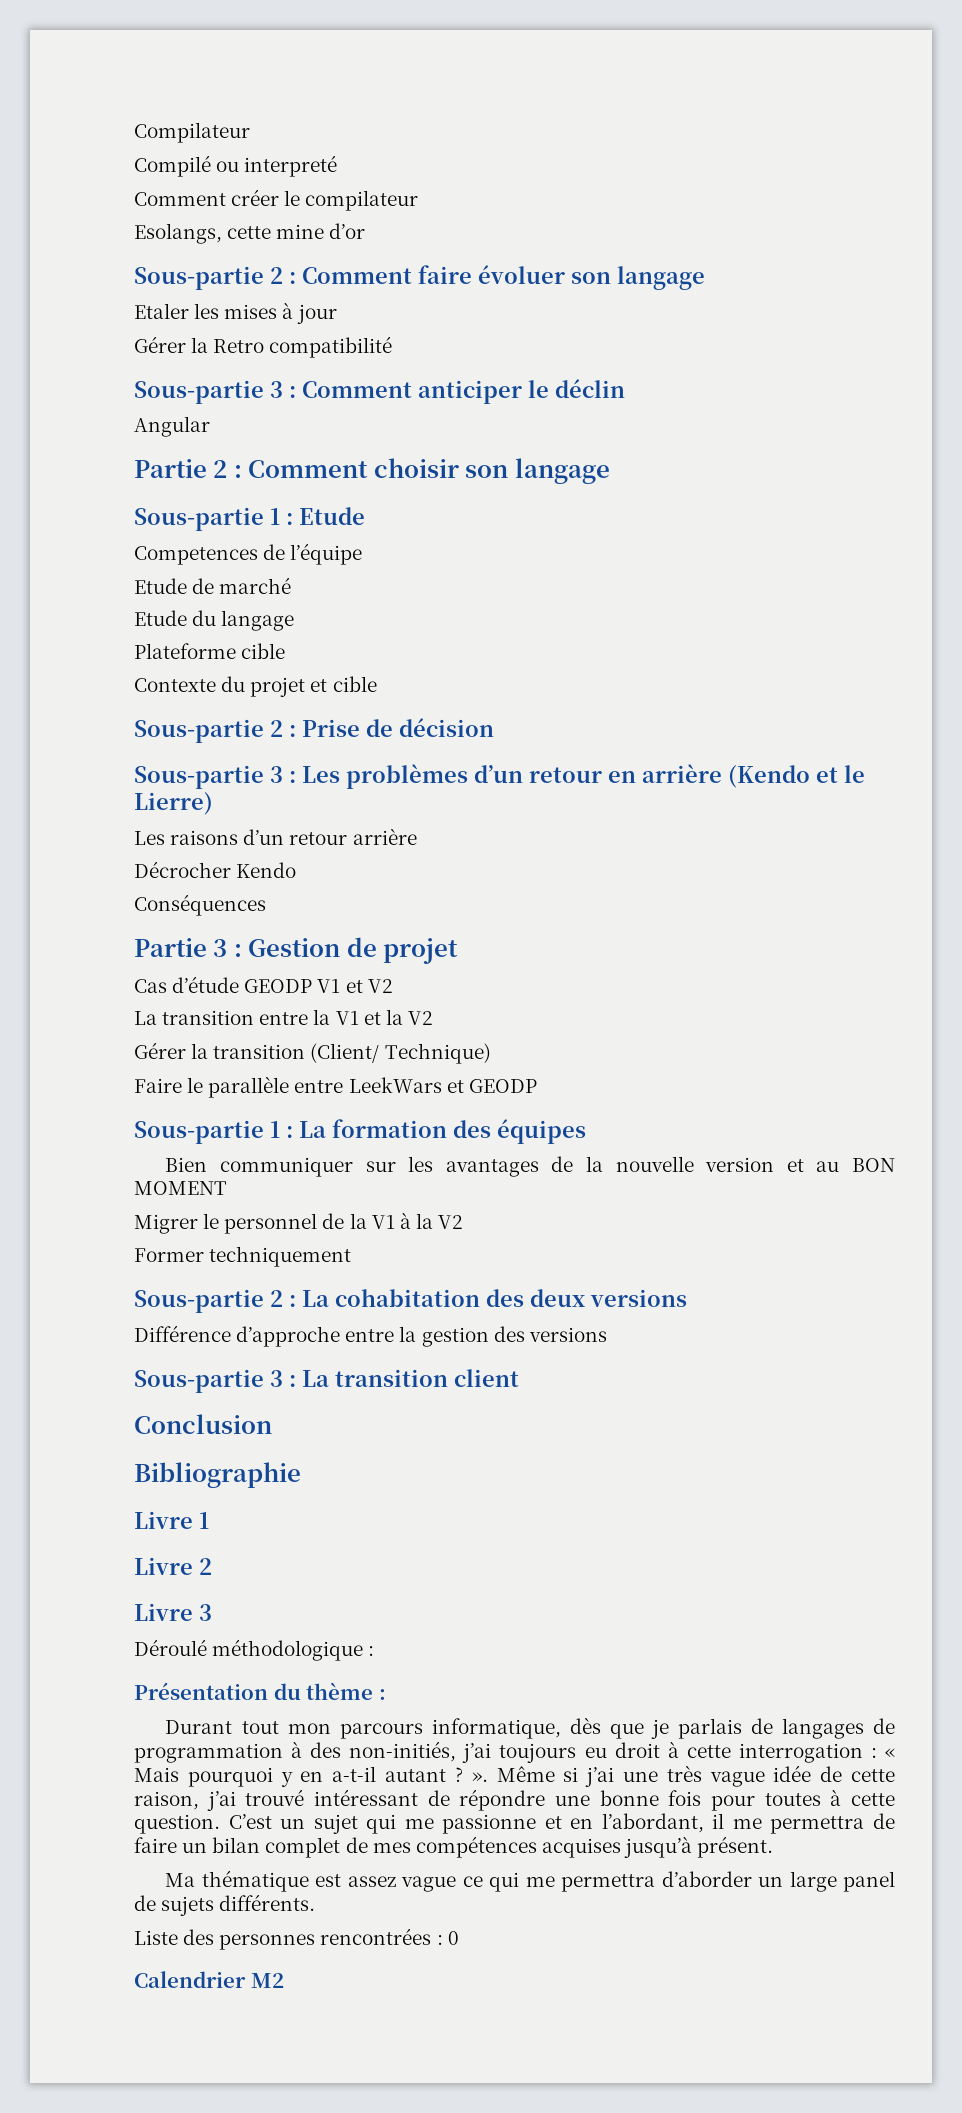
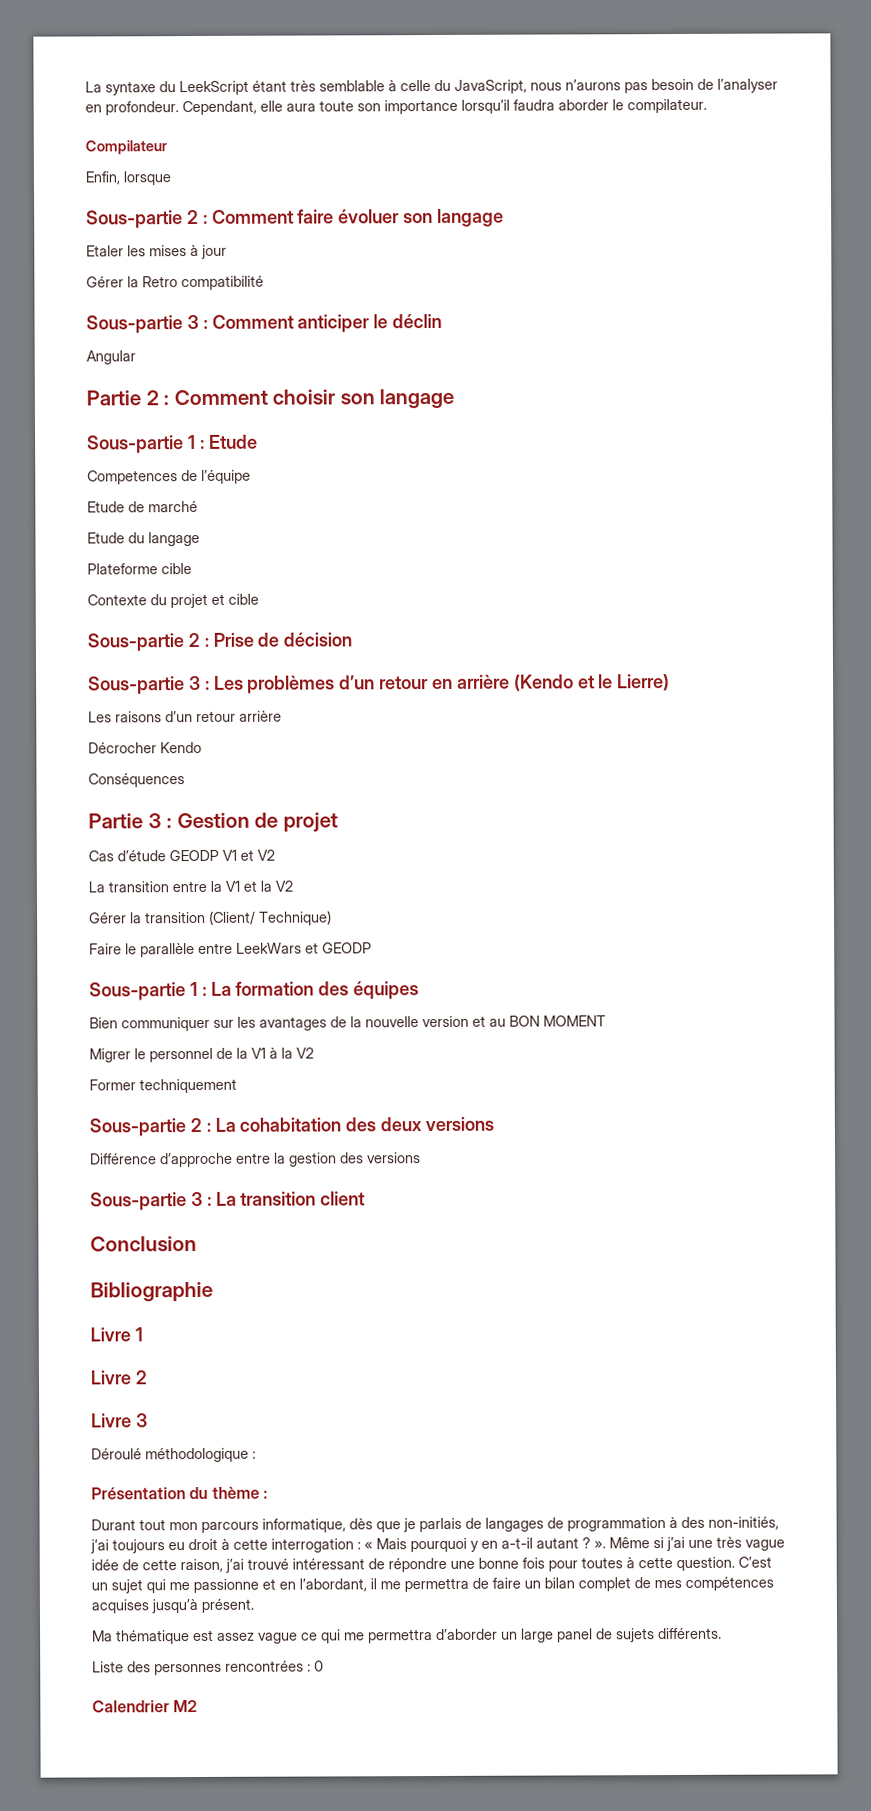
[134,122,250,143] [134,155,338,177] [134,189,419,211] [134,223,366,244] Compilateur // Compilé ou interpreté // Comment créer le compilateur // Esolangs, cette mine d’or -> [85,78,778,96] [85,98,707,116] [85,140,167,155] [85,171,171,186] La syntaxe du LeekScript étant très semblable à celle du JavaScript, nous n’aurons pas besoin de l’analyser en profondeur. Cependant, elle aura toute son importance lorsqu’il faudra aborder le compilateur. // Compilateur // Enfin, lorsque

